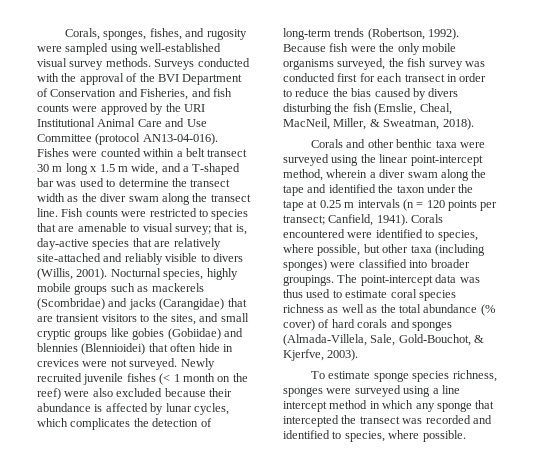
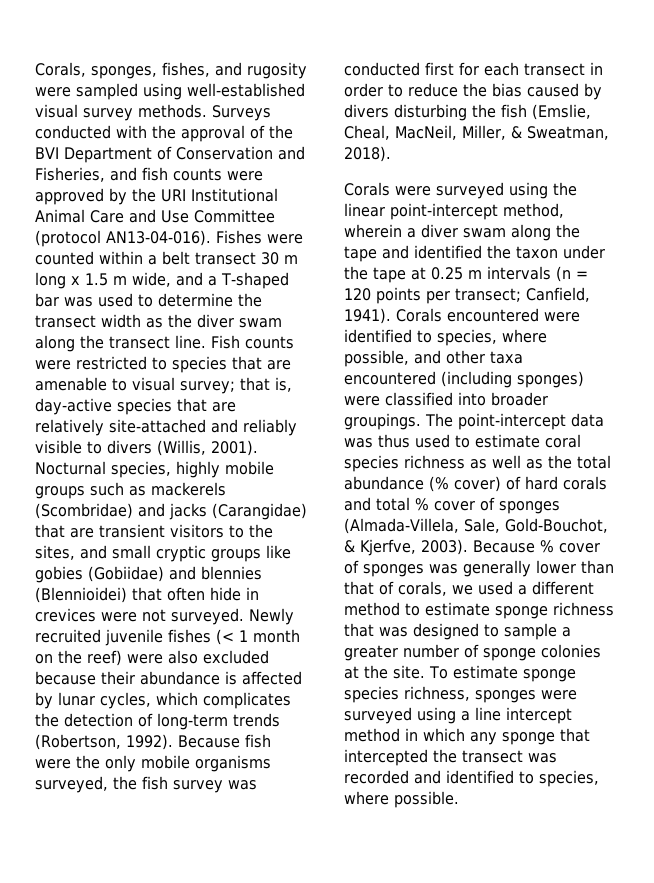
[346,139,457,148] and other benthic taxa -> (390, 189) none
[363,244,380,253] but -> [414,350,441,364] and
(432, 249) none -> [344,371,436,385] encountered
(410, 323) none -> [376,497,495,511] total % cover of
(359, 355) // -> [473,540,600,553] [344,560,614,577] [344,581,594,596] [344,602,614,619] [344,623,571,640] [344,644,601,661] [344,665,425,679] Because % cover of sponges was generally lower than that of corals, we used a different method to estimate sponge richness that was designed to sample a greater number of sponge colonies at the site.

